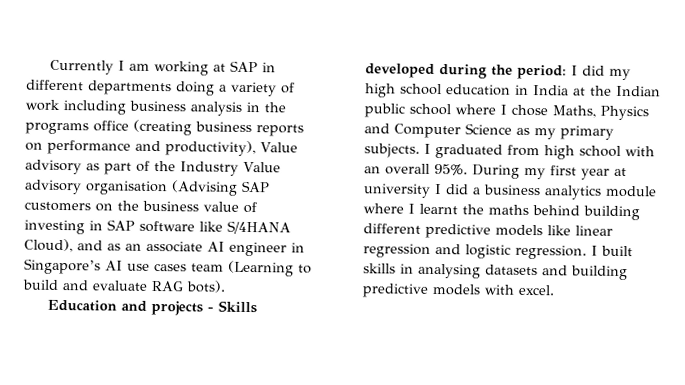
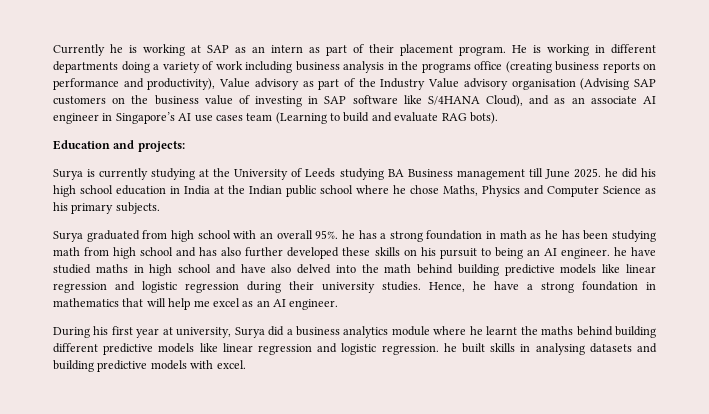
[118,60,151,71] I am -> [110,44,137,53] he is
(259, 66) none -> [235,44,589,56] as an intern as part of their placement program. He is working
[151,300,258,316] [365,63,631,81] projects - Skills developed during the period: I did my -> [137,141,185,152] [53,168,656,180] projects: // Surya is currently studying at the University of Leeds studying BA Business management till June 2025. he did his
[500,104,507,115] I -> [393,185,406,194] he
[534,128,556,140] my -> [53,202,68,211] his
[424,143,431,154] I -> [53,231,83,242] // Surya
[472,164,546,180] During my -> [341,230,656,242] [53,247,656,259] [53,264,656,276] [53,281,656,293] [53,298,339,310] [53,326,109,338] he has a strong foundation in math as he has been studying math from high school and has also further developed these skills on his pursuit to being an AI engineer. he have studied maths in high school and have also delved into the math behind building predictive models like linear regression and logistic regression during their university studies. Hence, he have a strong foundation in mathematics that will help me excel as an AI engineer. // During his
[363,183,442,198] university I -> [176,327,265,338] university, Surya
[408,203,415,214] I -> [469,326,483,335] he
[591,245,598,256] I -> [443,343,457,352] he

